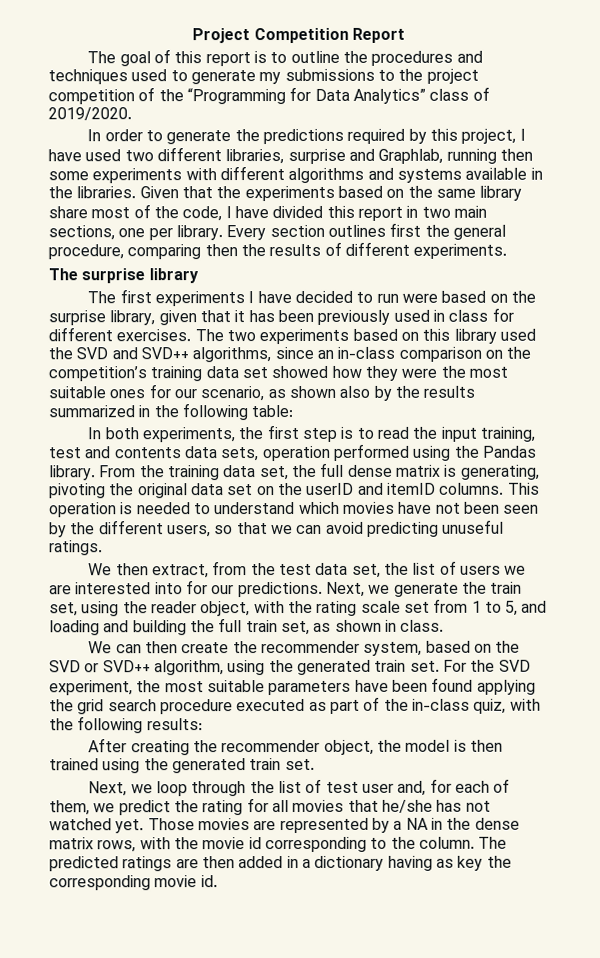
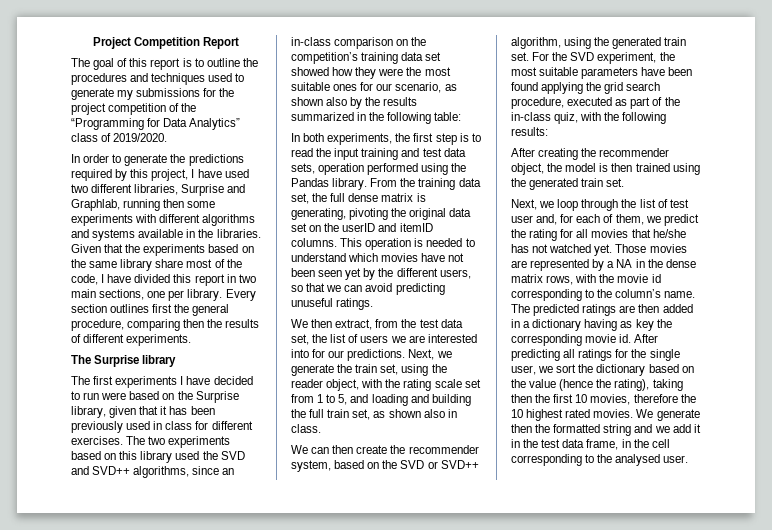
[377,69,395,81] to -> [203,88,217,97] for
[287,148,346,165] surprise -> [181,184,225,196] Surprise
[81,268,146,284] surprise -> [94,355,140,367] Surprise
[48,310,106,326] surprise -> [195,391,239,403] Surprise
[479,426,535,442] [48,446,181,459] training, test and contents -> [361,148,442,160] training and test
(540, 509) none -> [345,268,362,280] yet
(382, 625) none -> [423,409,445,418] also
[159,699,233,715] procedure -> [511,97,564,109] procedure,
[418,836,475,849] column. -> [615,289,696,298] column’s name.
(218, 881) none -> [634,334,659,343] [511,349,680,361] [511,364,694,376] [511,379,683,391] [511,394,696,405] [511,409,700,421] [511,424,701,436] [511,439,670,450] [511,454,689,466] After predicting all ratings for the single user, we sort the dictionary based on the value (hence the rating), taking then the first 10 movies, therefore the 10 highest rated movies. We generate then the formatted string and we add it in the test data frame, in the cell corresponding to the analysed user.

